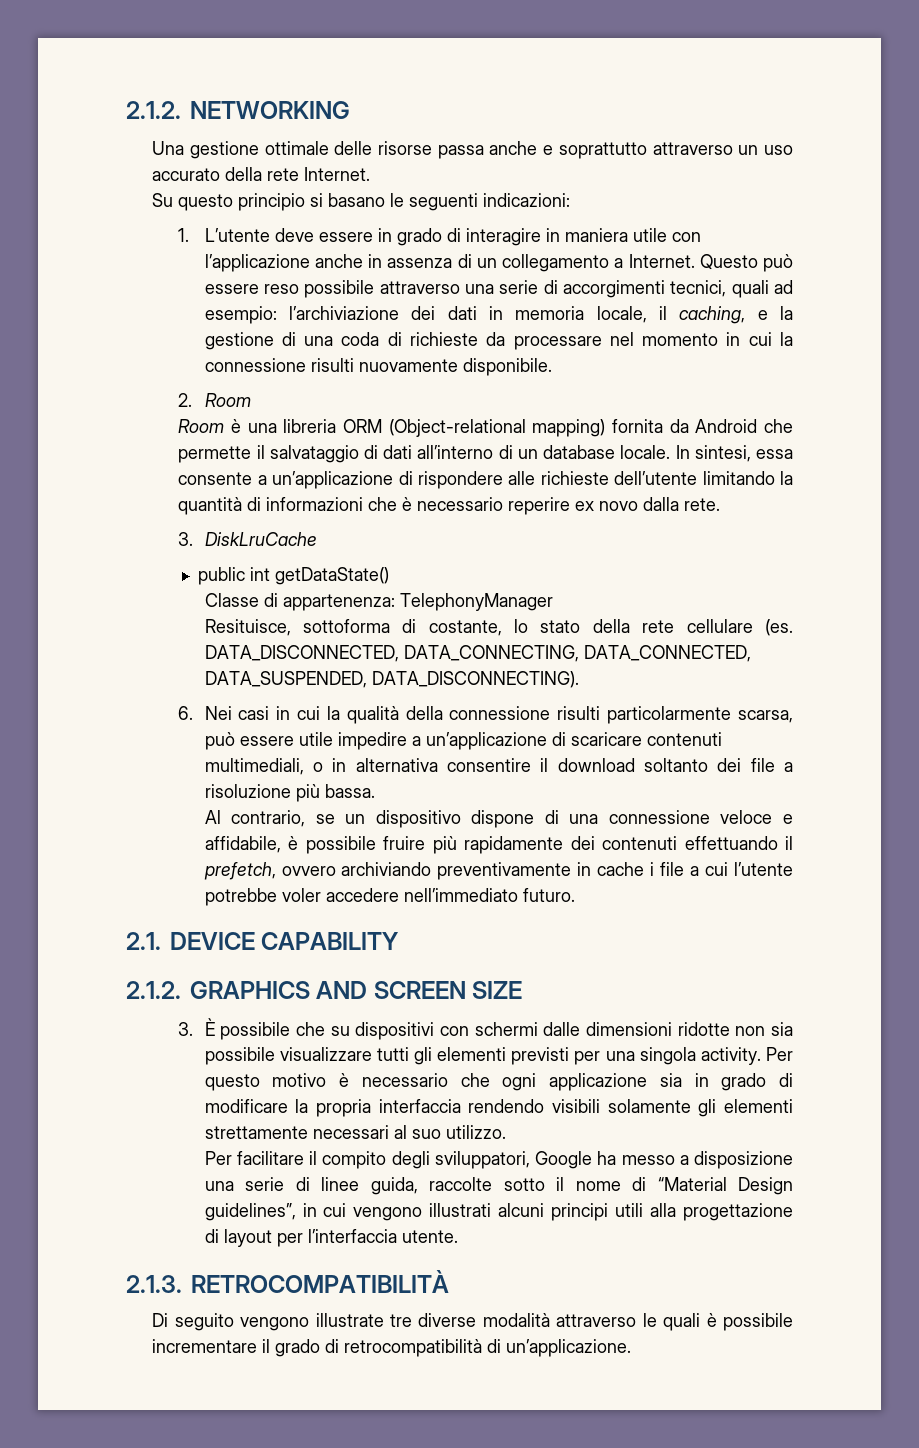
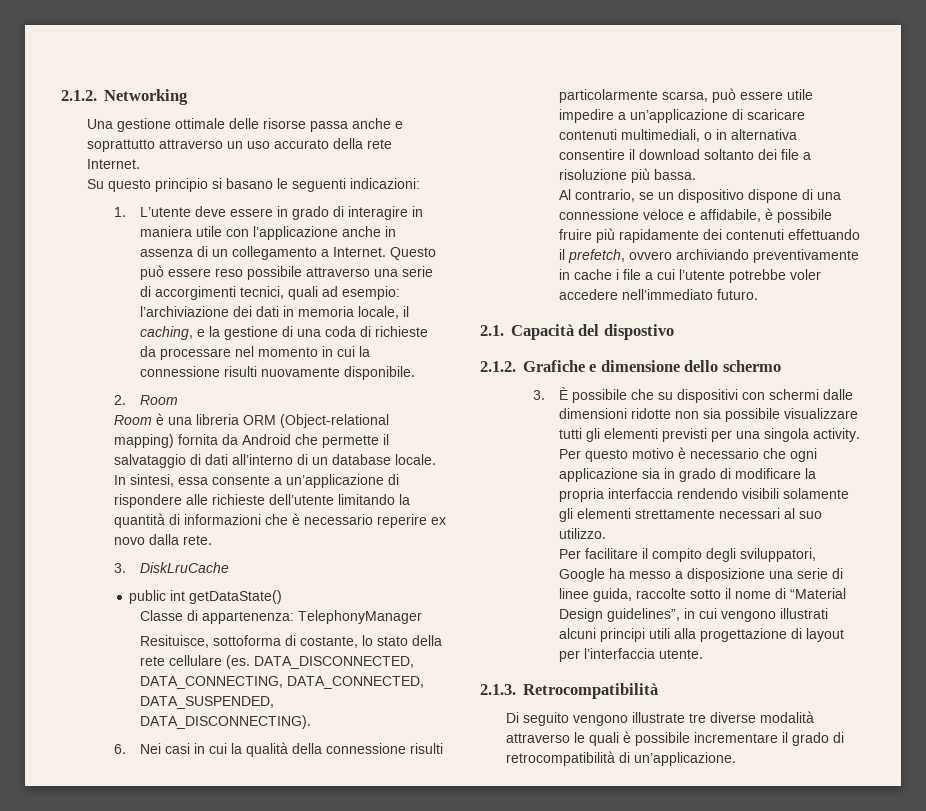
[126,101,350,119] 2.1.2. NETWORKING -> [61,89,188,105] 2.1.2. Networking
[170,932,400,950] [126,981,523,999] DEVICE CAPABILITY // 2.1.2. GRAPHICS AND SCREEN SIZE -> [511,324,674,340] [480,360,781,372] Capacità del dispostivo // 2.1.2. Grafiche e dimensione dello schermo
[191,1270,449,1293] RETROCOMPATIBILITÀ -> [523,683,658,699] Retrocompatibilità

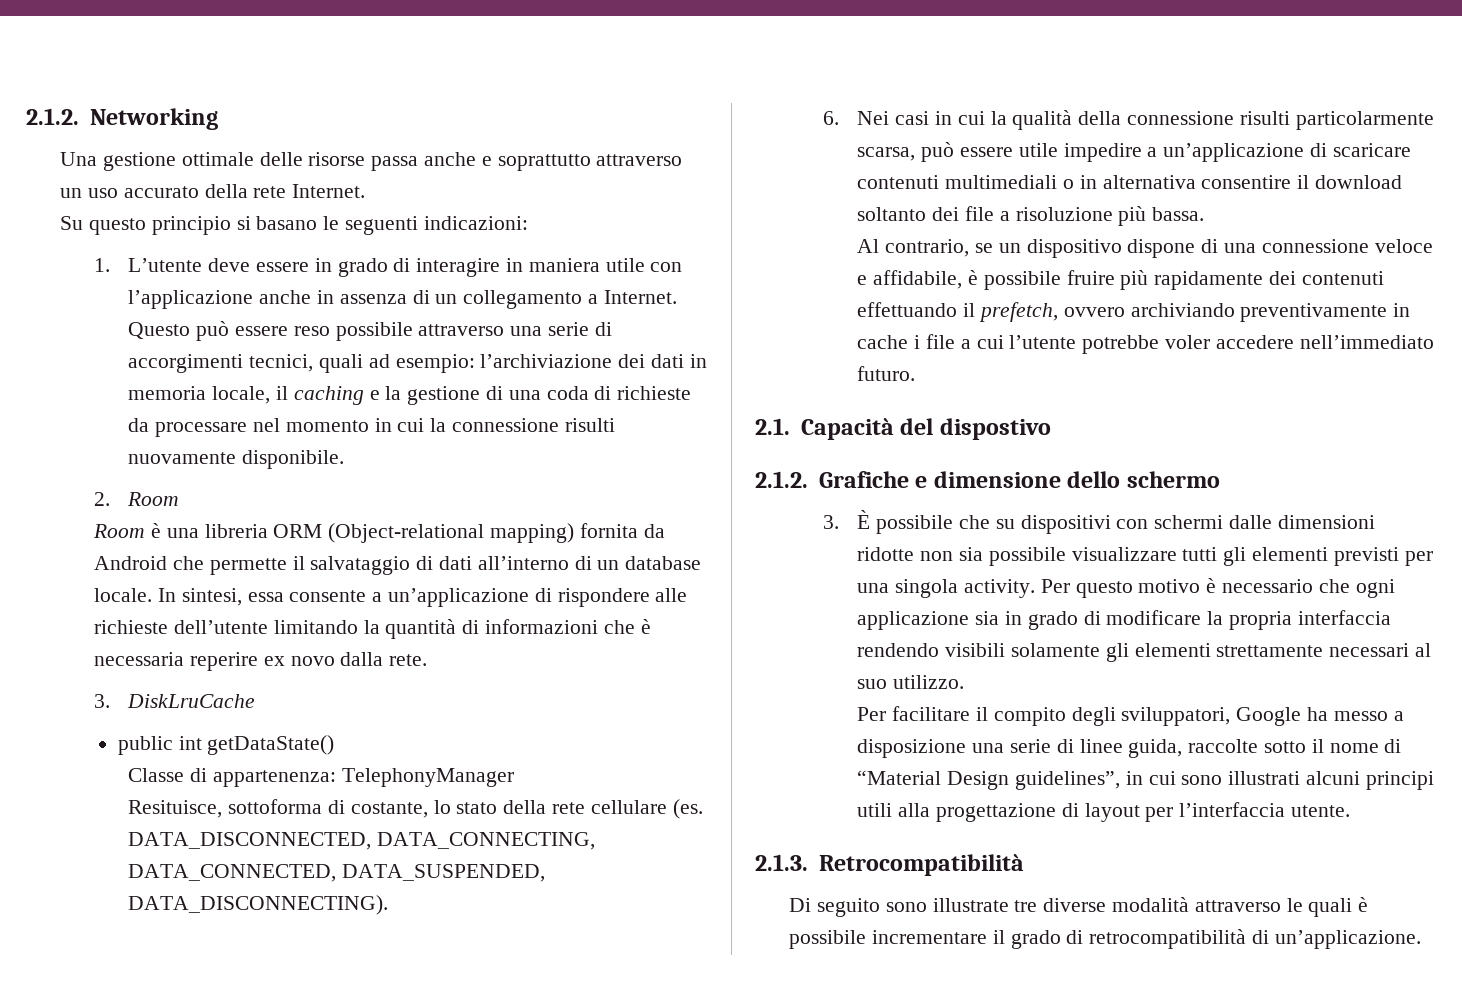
[140,326,194,340] caching, -> [293,386,364,405] caching
[303,514,373,525] necessario -> [94,652,185,666] necessaria
[621,129,701,142] multimediali, -> [945,175,1058,189] multimediali
[721,611,777,622] vengono -> [1181,775,1223,785] sono
[573,715,629,726] vengono -> [885,902,927,912] sono

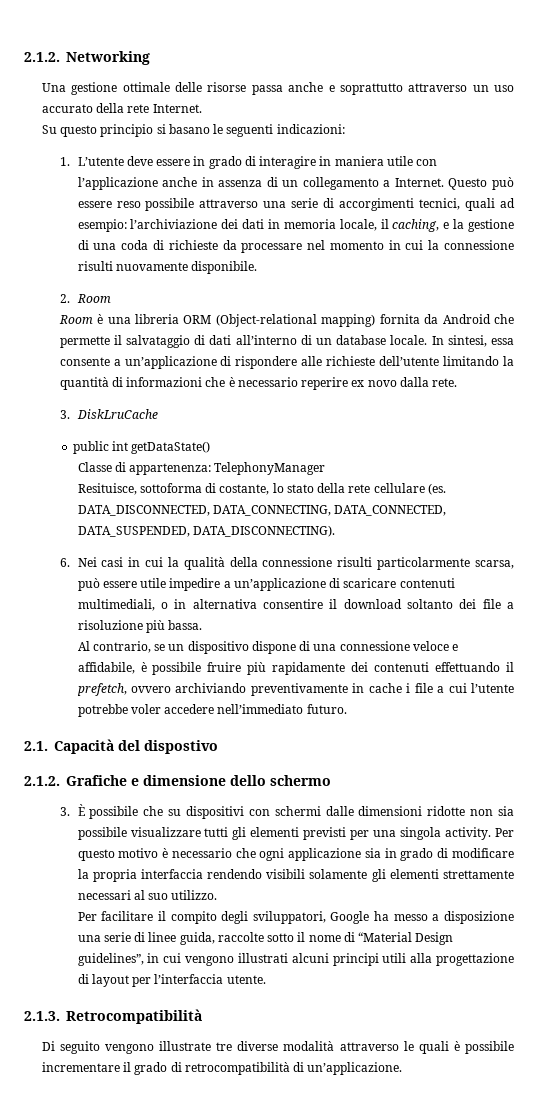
[293,386,364,405] caching -> [392,219,440,232] caching,
[94,652,185,666] necessaria -> [237,377,298,387] necessario
[945,175,1058,189] multimediali -> [77,599,155,611] multimediali,
[1181,775,1223,785] sono -> [185,956,235,966] vengono
[885,902,927,912] sono -> [105,1044,155,1054] vengono

